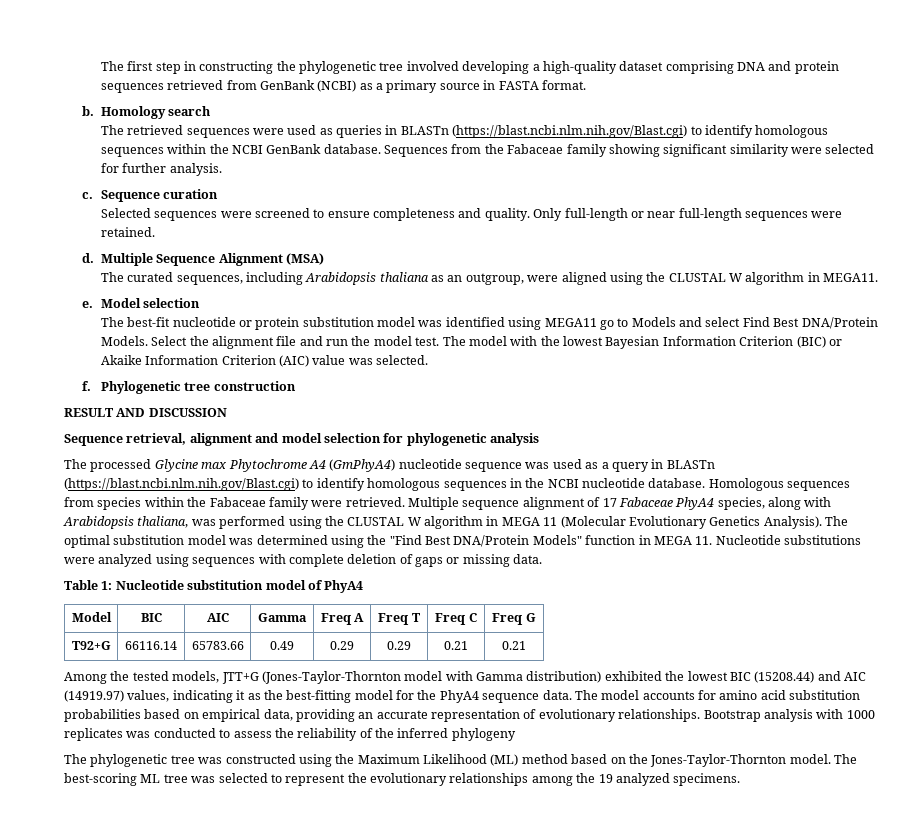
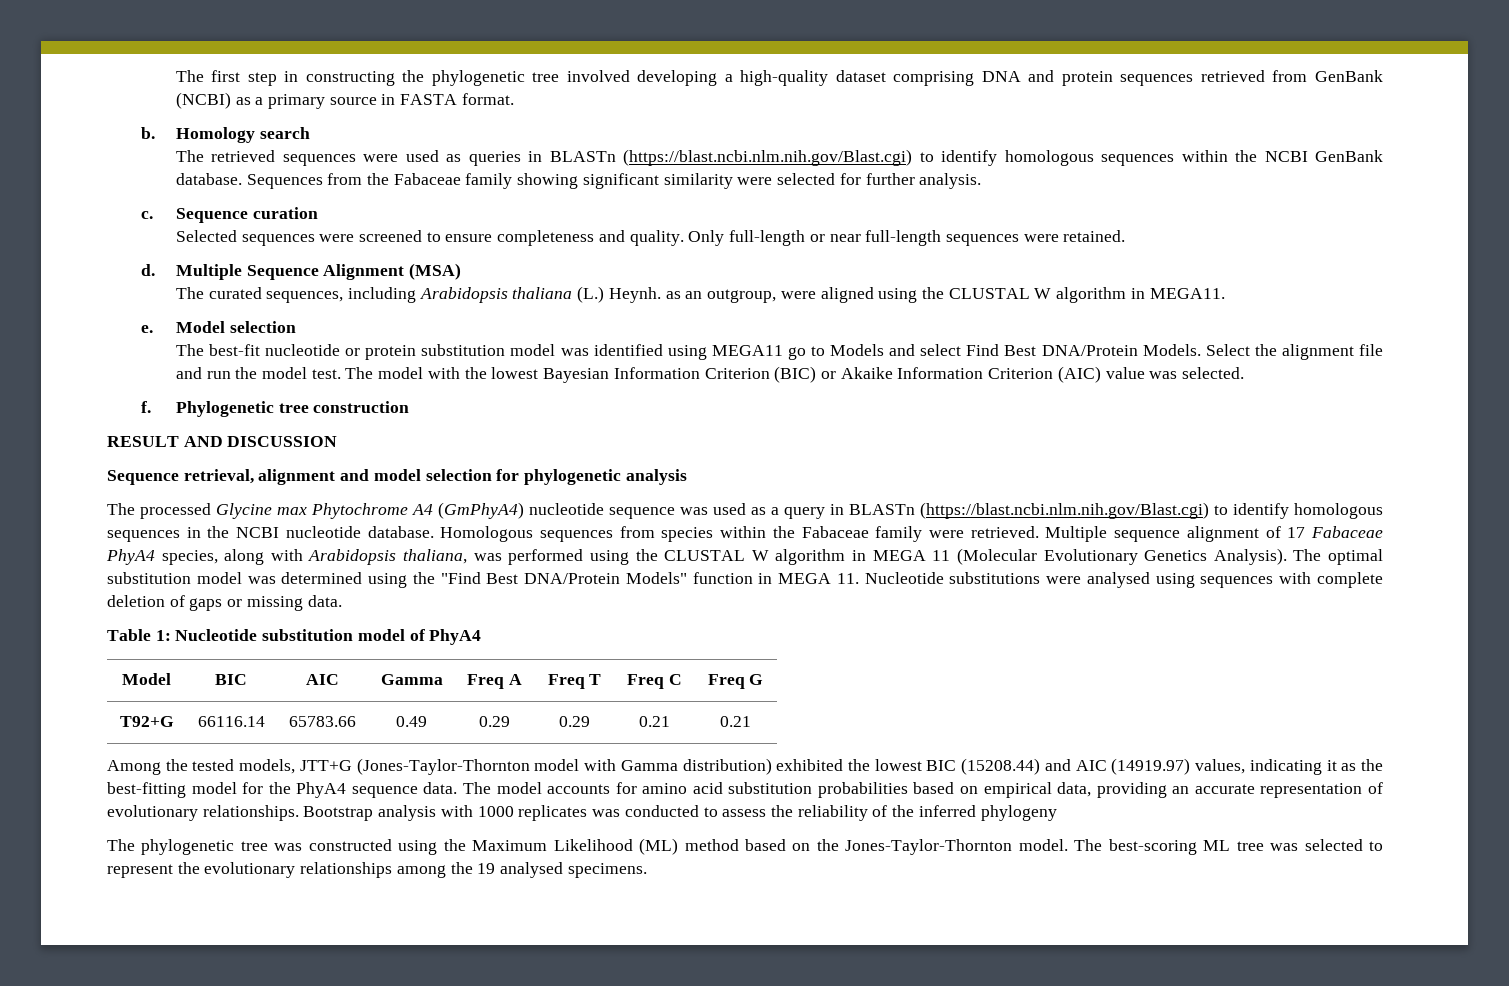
(429, 277) none -> [577,286,661,303] (L.) Heynh.
[98,554,153,567] analyzed -> [1086,572,1150,588] analysed
[615,773,670,786] analyzed -> [500,862,564,878] analysed

